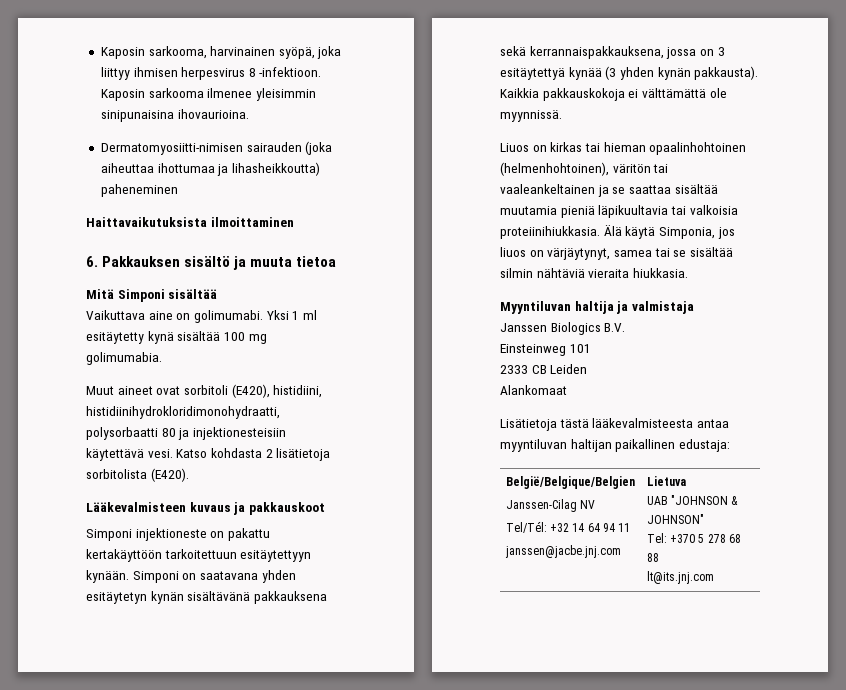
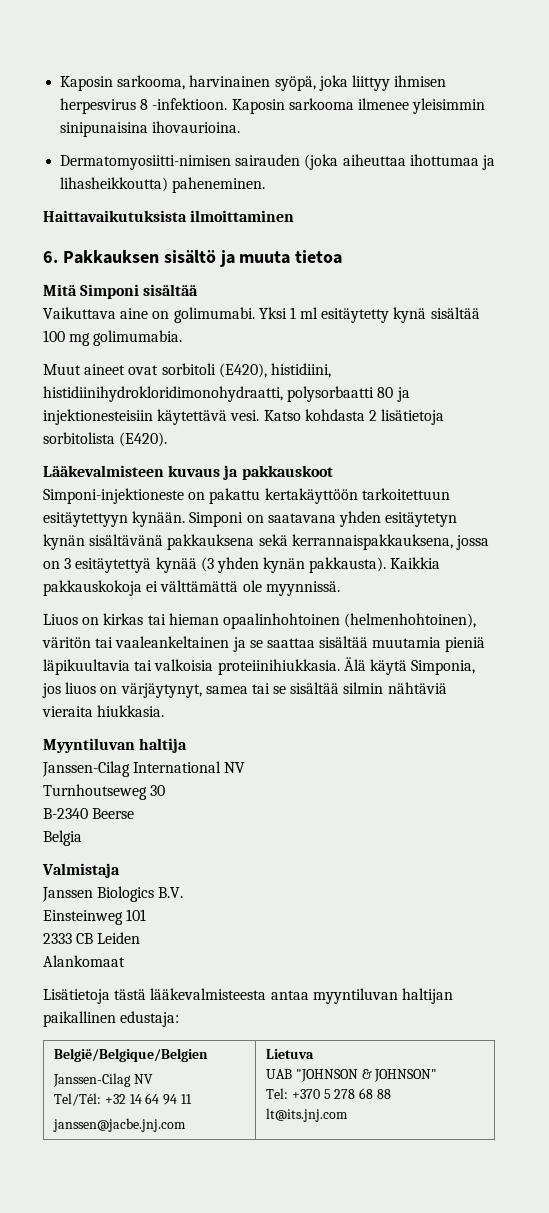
[100,184,178,197] paheneminen -> [172,177,266,193] paheneminen.
[86,528,207,541] Simponi injektioneste -> [43,488,184,504] Simponi-injektioneste
[617,301,694,314] ja valmistaja -> [42,761,246,777] [43,784,166,800] [43,808,135,819] [43,830,82,846] [42,863,120,878] // Janssen-Cilag International NV // Turnhoutseweg 30 // B-2340 Beerse // Belgia // Valmistaja

